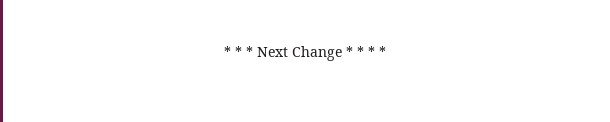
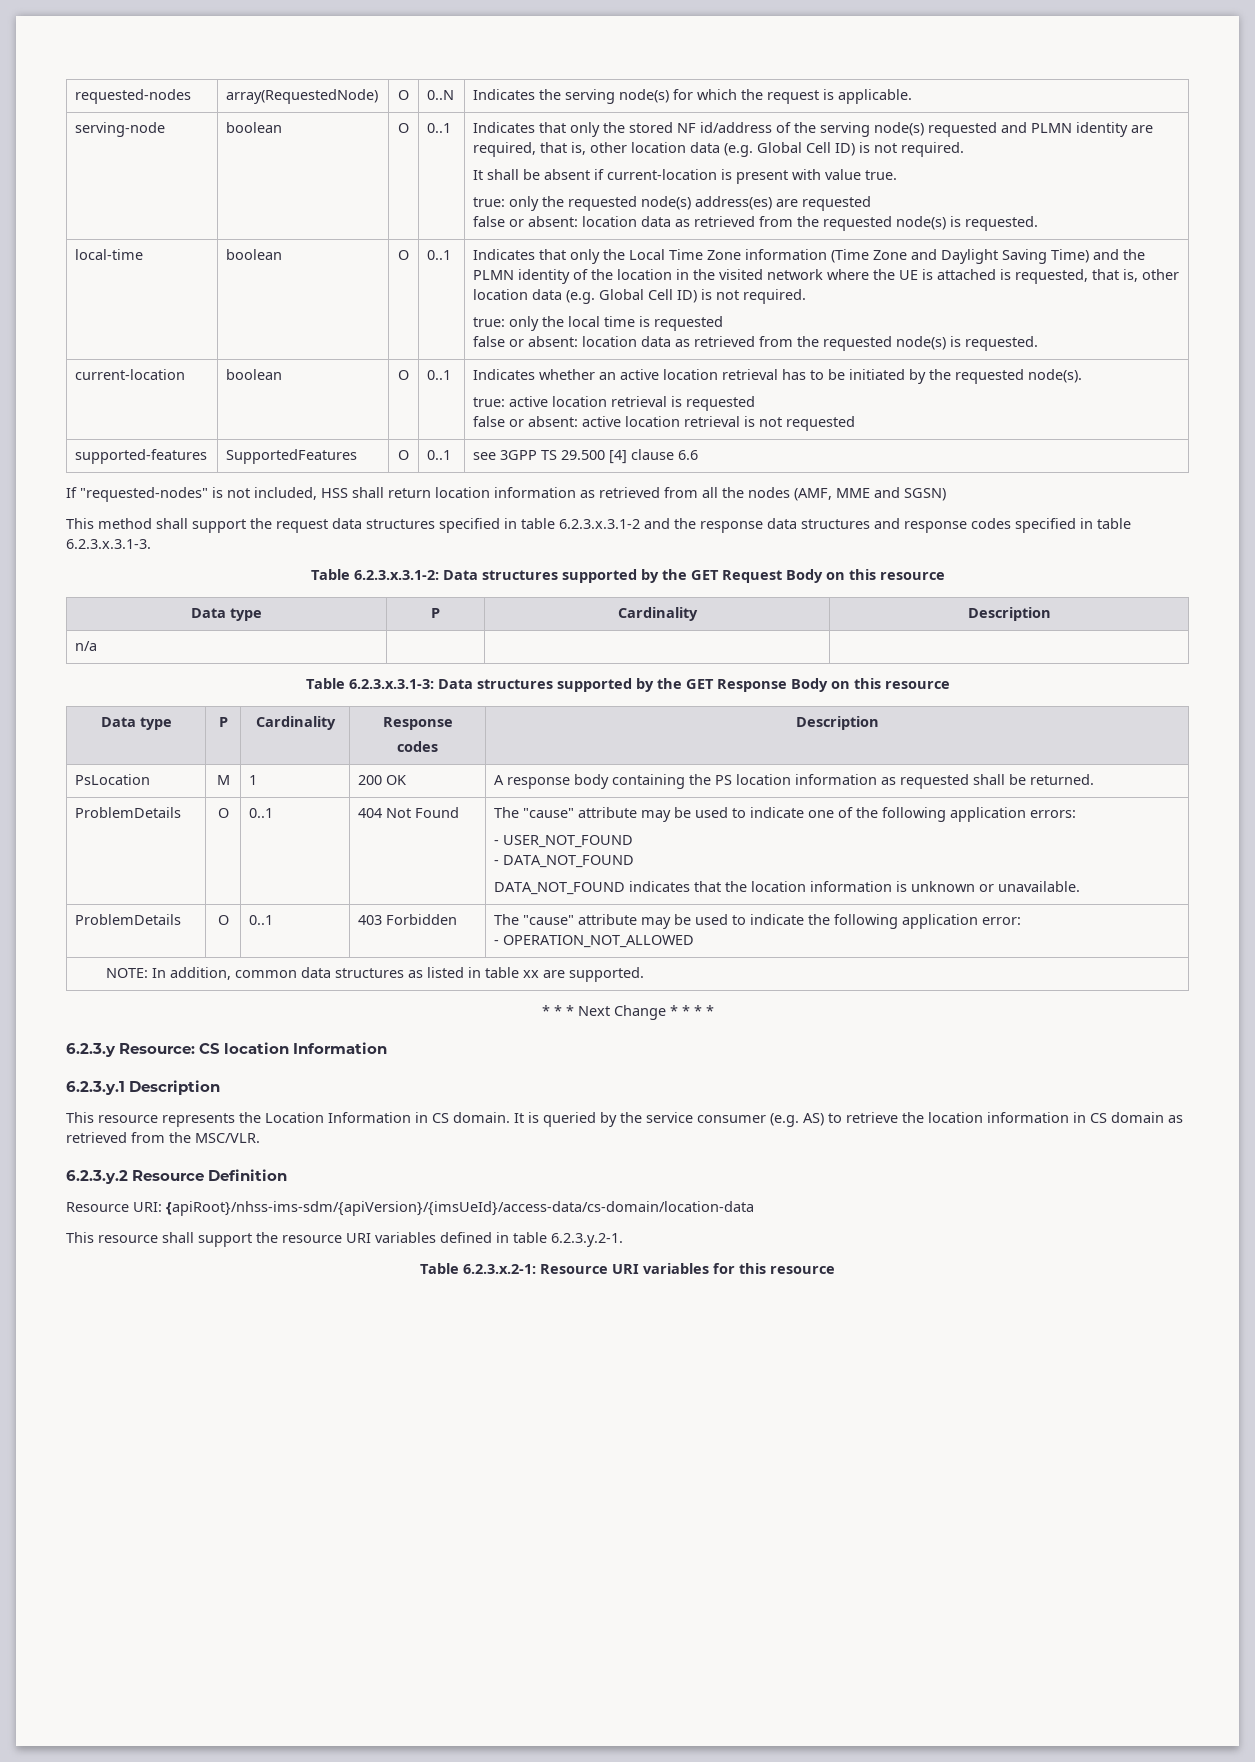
(224, 51) none -> [75,89,192,104] [226,89,379,104] [398,90,409,100] [427,90,455,100] [473,89,913,104] [75,122,166,137] [226,122,283,133] [398,123,409,133] [427,123,452,133] [473,122,1154,137] [473,142,965,157] [473,169,898,184] [473,196,872,211] [473,216,1039,231] [75,249,144,260] [226,249,283,260] [398,250,409,260] [427,250,452,260] [473,249,1146,264] [473,269,1180,284] [473,289,807,304] [473,316,724,331] [473,336,1039,351] [75,369,186,380] [226,369,283,380] [398,370,409,380] [427,370,452,380] [473,369,1083,384] [473,396,756,411] [473,416,856,431] [75,449,208,464] [226,449,358,464] [398,450,409,460] [427,450,452,460] [473,449,699,464] [66,487,946,502] [66,518,1131,533] [66,539,151,549] [310,569,945,583] [191,608,262,621] [431,608,440,618] [617,607,698,621] [967,607,1051,621] [75,641,98,651] [305,678,950,692] [100,717,172,730] [218,717,228,727] [255,716,336,730] [382,717,453,730] [397,741,438,752] [795,716,879,730] [75,774,151,785] [216,775,230,785] [249,775,258,785] [358,775,407,785] [494,774,1095,789] [75,807,182,818] [217,808,229,818] [249,808,274,818] [358,807,460,818] [494,807,1077,822] [494,835,634,848] [494,855,635,868] [494,881,1081,895] [75,914,182,925] [217,915,229,925] [249,915,274,925] [358,914,458,925] [494,914,1022,929] [494,935,695,948] [106,967,645,982] requested-nodes | array(RequestedNode) | O | 0..N | Indicates the serving node(s) for which the request is applicable. // serving-node | boolean | O | 0..1 | Indicates that only the stored NF id/address of the serving node(s) requested and PLMN identity are required, that is, other location data (e.g. Global Cell ID) is not required. // It shall be absent if current-location is present with value true. // true: only the requested node(s) address(es) are requested // false or absent: location data as retrieved from the requested node(s) is requested. // local-time | boolean | O | 0..1 | Indicates that only the Local Time Zone information (Time Zone and Daylight Saving Time) and the PLMN identity of the location in the visited network where the UE is attached is requested, that is, other location data (e.g. Global Cell ID) is not required. // true: only the local time is requested // false or absent: location data as retrieved from the requested node(s) is requested. // current-location | boolean | O | 0..1 | Indicates whether an active location retrieval has to be initiated by the requested node(s). // true: active location retrieval is requested // false or absent: active location retrieval is not requested // supported-features | SupportedFeatures | O | 0..1 | see 3GPP TS 29.500 [4] clause 6.6 // If "requested-nodes" is not included, HSS shall return location information as retrieved from all the nodes (AMF, MME and SGSN) // This method shall support the request data structures specified in table 6.2.3.x.3.1-2 and the response data structures and response codes specified in table 6.2.3.x.3.1-3. // Table 6.2.3.x.3.1-2: Data structures supported by the GET Request Body on this resource // Data type | P | Cardinality | Description // n/a | | | // Table 6.2.3.x.3.1-3: Data structures supported by the GET Response Body on this resource // Data type | P | Cardinality | Response // codes | Description // PsLocation | M | 1 | 200 OK | A response body containing the PS location information as requested shall be returned. // ProblemDetails | O | 0..1 | 404 Not Found | The "cause" attribute may be used to indicate one of the following application errors: // - USER_NOT_FOUND // - DATA_NOT_FOUND // DATA_NOT_FOUND indicates that the location information is unknown or unavailable. // ProblemDetails | O | 0..1 | 403 Forbidden | The "cause" attribute may be used to indicate the following application error: // - OPERATION_NOT_ALLOWED // NOTE: In addition, common data structures as listed in table xx are supported. //
(386, 51) none -> [66,1042,388,1057] [66,1080,221,1095] [66,1112,1183,1127] [66,1132,260,1143] [66,1169,288,1184] [66,1201,754,1216] [66,1232,623,1247] [420,1263,835,1274] // 6.2.3.y Resource: CS location Information // 6.2.3.y.1 Description // This resource represents the Location Information in CS domain. It is queried by the service consumer (e.g. AS) to retrieve the location information in CS domain as retrieved from the MSC/VLR. // 6.2.3.y.2 Resource Definition // Resource URI: {apiRoot}/nhss-ims-sdm/{apiVersion}/{imsUeId}/access-data/cs-domain/location-data // This resource shall support the resource URI variables defined in table 6.2.3.y.2-1. // Table 6.2.3.x.2-1: Resource URI variables for this resource

